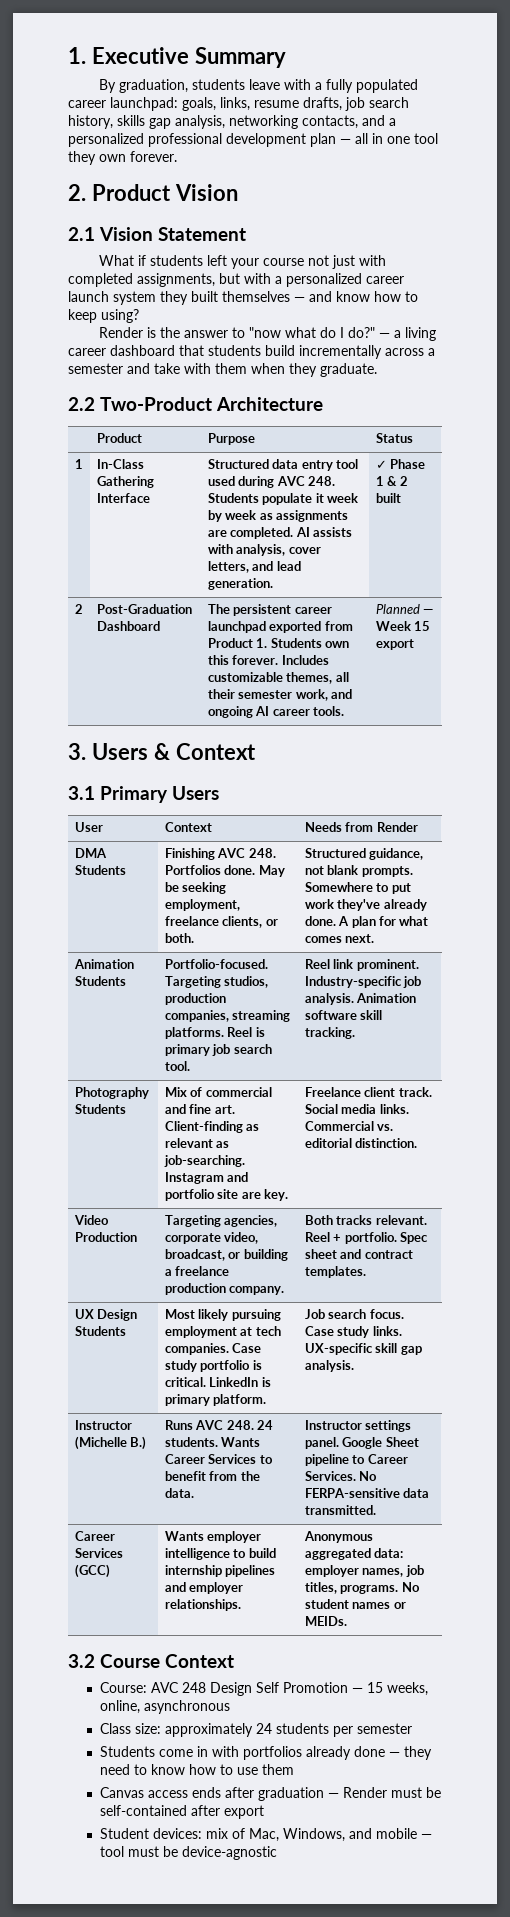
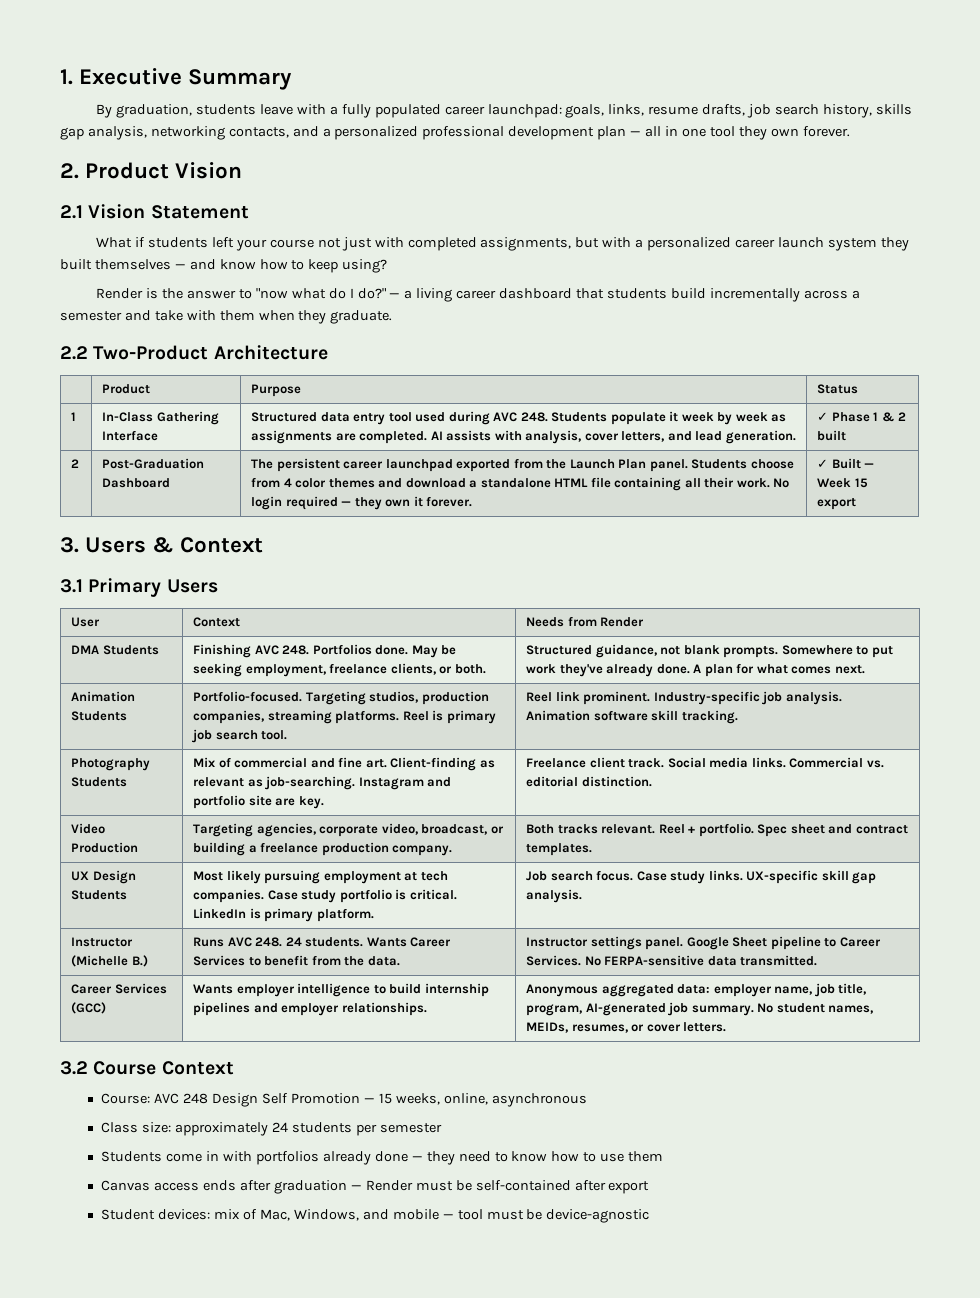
[207,638,350,648] [207,655,329,665] [207,672,349,684] [207,689,353,701] [207,706,345,718] [375,604,420,614] Product 1. Students own this forever. Includes customizable themes, all their semester work, and ongoing AI career tools. | Planned -> [546,459,794,472] [251,477,790,491] [251,496,473,510] [817,458,861,469] the Launch Plan panel. Students choose from 4 color themes and download a standalone HTML file containing all their work. No login required — they own it forever. | ✓ Built
[362,1565,424,1577] [304,1582,420,1594] [304,1599,406,1609] [304,1616,347,1626] names, job titles, programs. No student names or MEIDs. -> [774,983,867,997] [526,1002,874,1016] [526,1022,727,1033] name, job title, program, AI-generated job summary. No student names, MEIDs, resumes, or cover letters.

